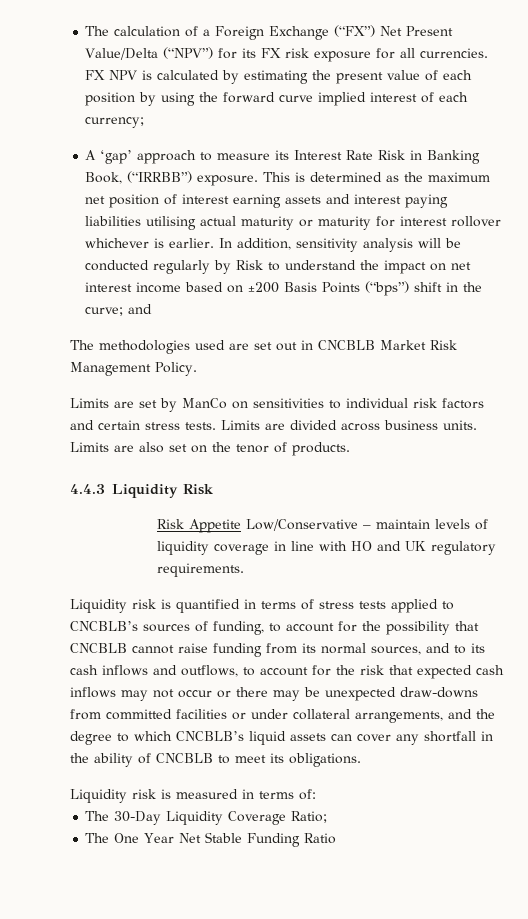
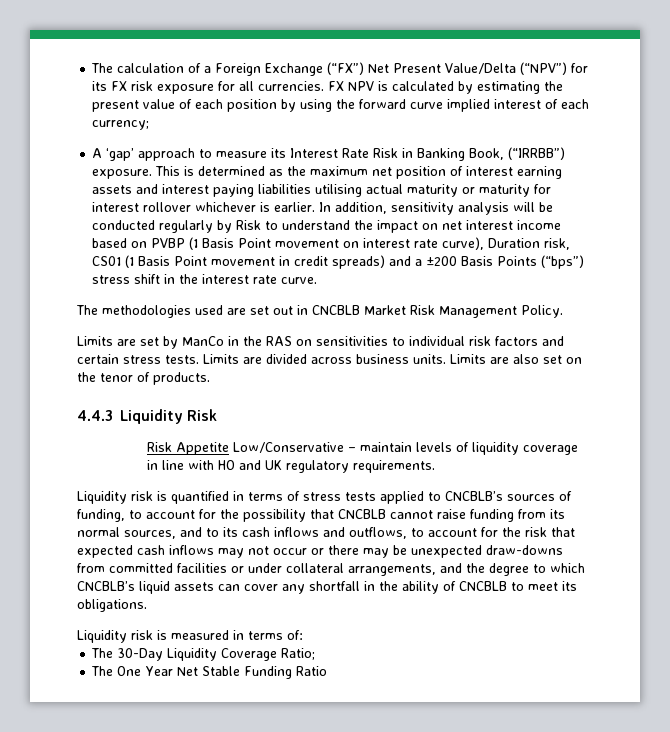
(244, 289) none -> [151,237,571,250] [92,255,423,269] PVBP (1 Basis Point movement on interest rate curve), Duration risk, CS01 (1 Basis Point movement in credit spreads) and a
(410, 288) none -> [92,275,131,284] stress
[85,304,153,316] curve; and -> [202,274,318,284] interest rate curve.
(227, 403) none -> [228,336,292,346] in the RAS

